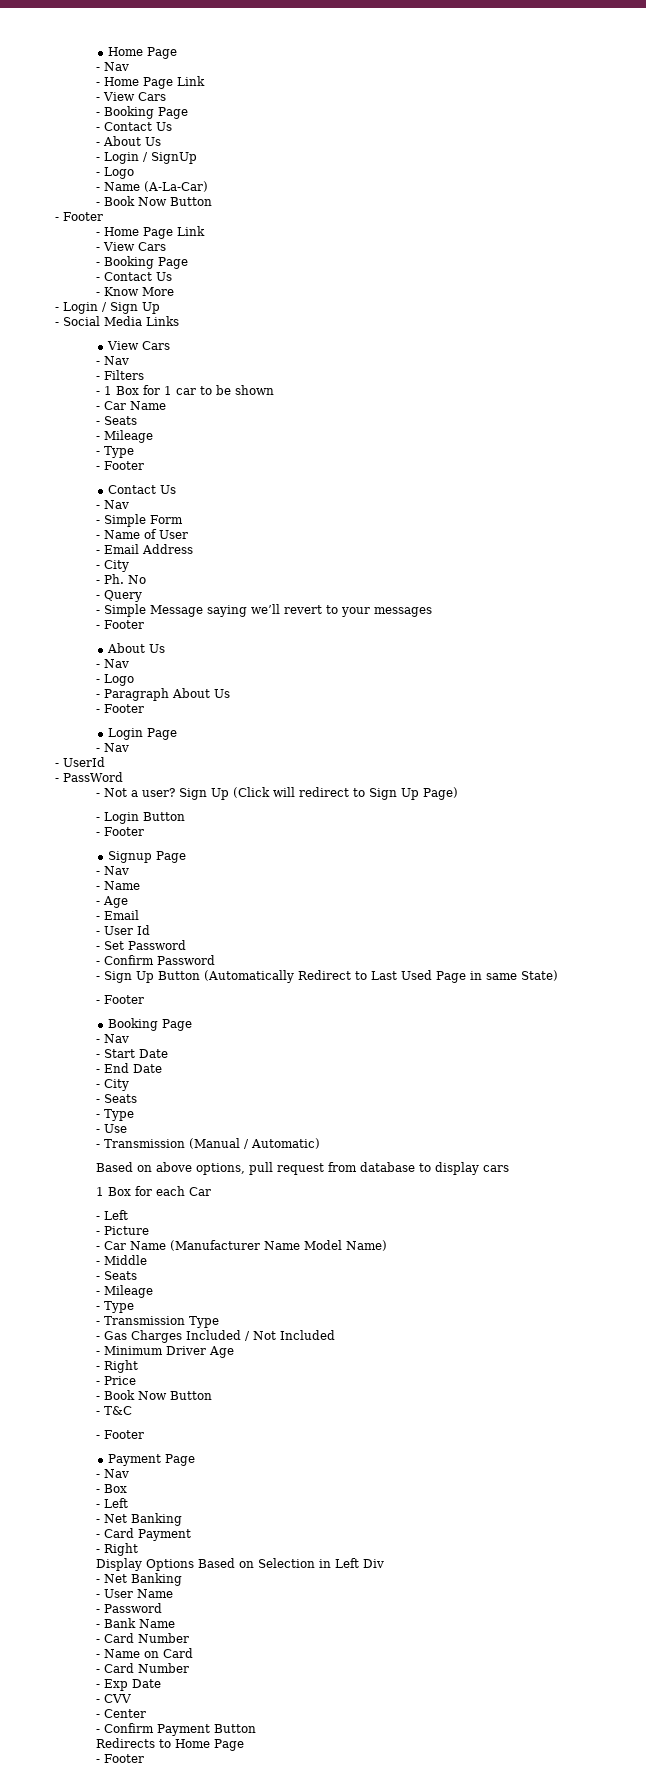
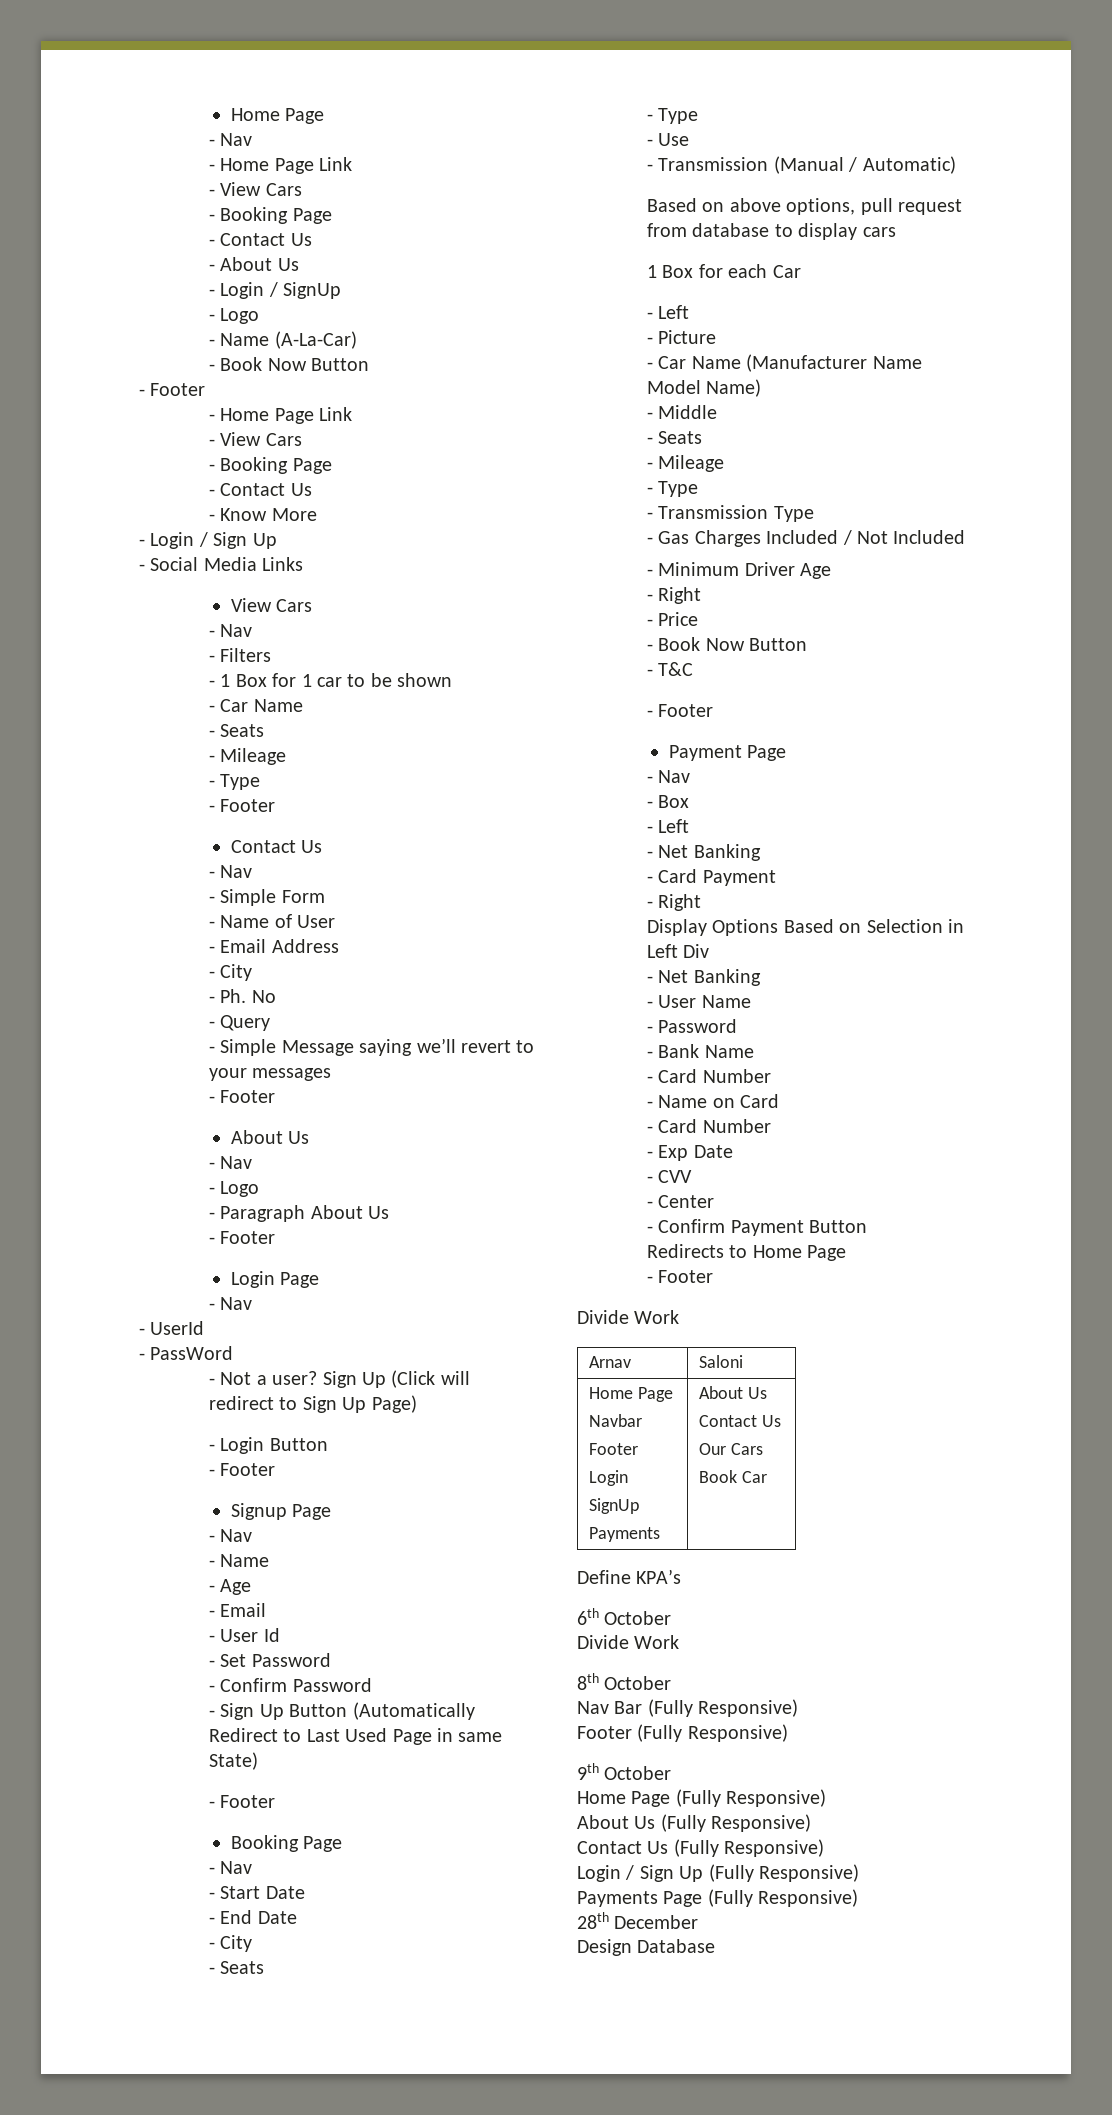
(144, 1758) none -> [577,1310,680,1324] [588,1356,631,1368] [698,1355,743,1368] [588,1387,673,1402] [588,1414,642,1427] [588,1443,638,1455] [588,1470,628,1486] [588,1498,639,1514] [588,1527,660,1542] [698,1386,767,1399] [698,1415,781,1427] [698,1443,763,1455] [698,1470,767,1483] [577,1569,682,1584] [577,1608,672,1625] [577,1635,680,1649] [577,1673,672,1690] [577,1699,799,1717] [577,1724,788,1742] [577,1763,672,1780] [577,1789,827,1807] [577,1814,812,1832] [577,1839,825,1857] [577,1864,859,1882] [577,1889,859,1907] [577,1912,699,1929] [577,1939,716,1956] // Divide Work // Arnav | Saloni // Home Page // Navbar // Footer // Login // SignUp // Payments | About Us // Contact Us // Our Cars // Book Car // Define KPA’s // 6th October // Divide Work // 8th October // Nav Bar (Fully Responsive) // Footer (Fully Responsive) // 9th October // Home Page (Fully Responsive) // About Us (Fully Responsive) // Contact Us (Fully Responsive) // Login / Sign Up (Fully Responsive) // Payments Page (Fully Responsive) // 28th December // Design Database

